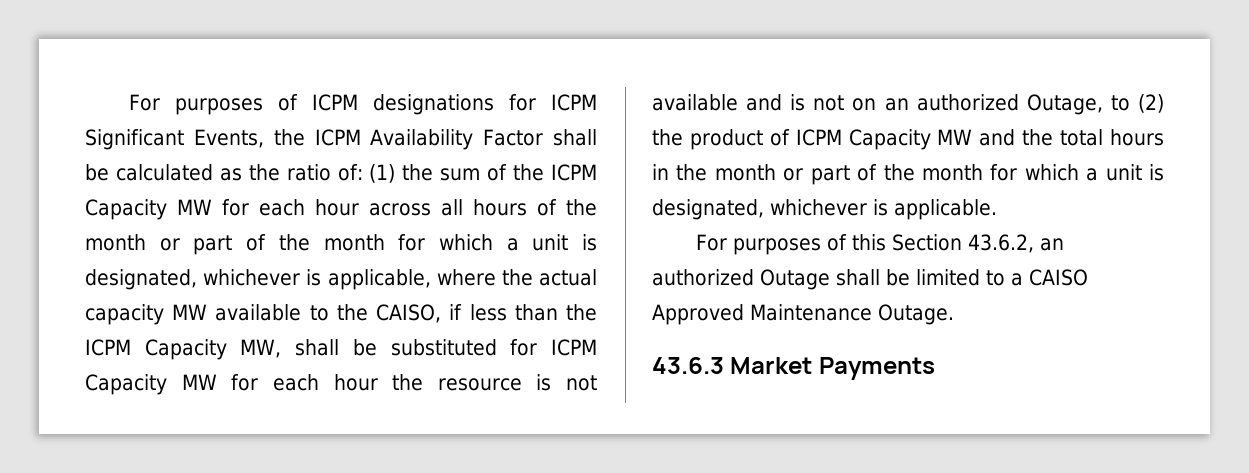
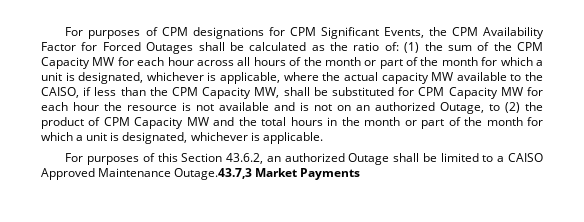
[129,94,359,115] For purposes of ICPM -> [65,27,188,39] For purposes of CPM
[551,94,597,111] ICPM -> [289,27,316,36] CPM
[314,129,361,146] ICPM -> [451,27,478,36] CPM
(544, 137) none -> [81,42,194,54] for Forced Outages
[551,164,598,181] ICPM -> [517,42,543,51] CPM
[85,339,131,356] ICPM -> [172,87,198,96] CPM
[551,339,597,356] ICPM -> [418,87,445,96] CPM
[795,129,842,146] ICPM -> [103,117,130,126] CPM
[878,304,954,325] [652,357,724,374] Outage. // 43.6.3 -> [174,168,253,180] Outage.43.7,3

